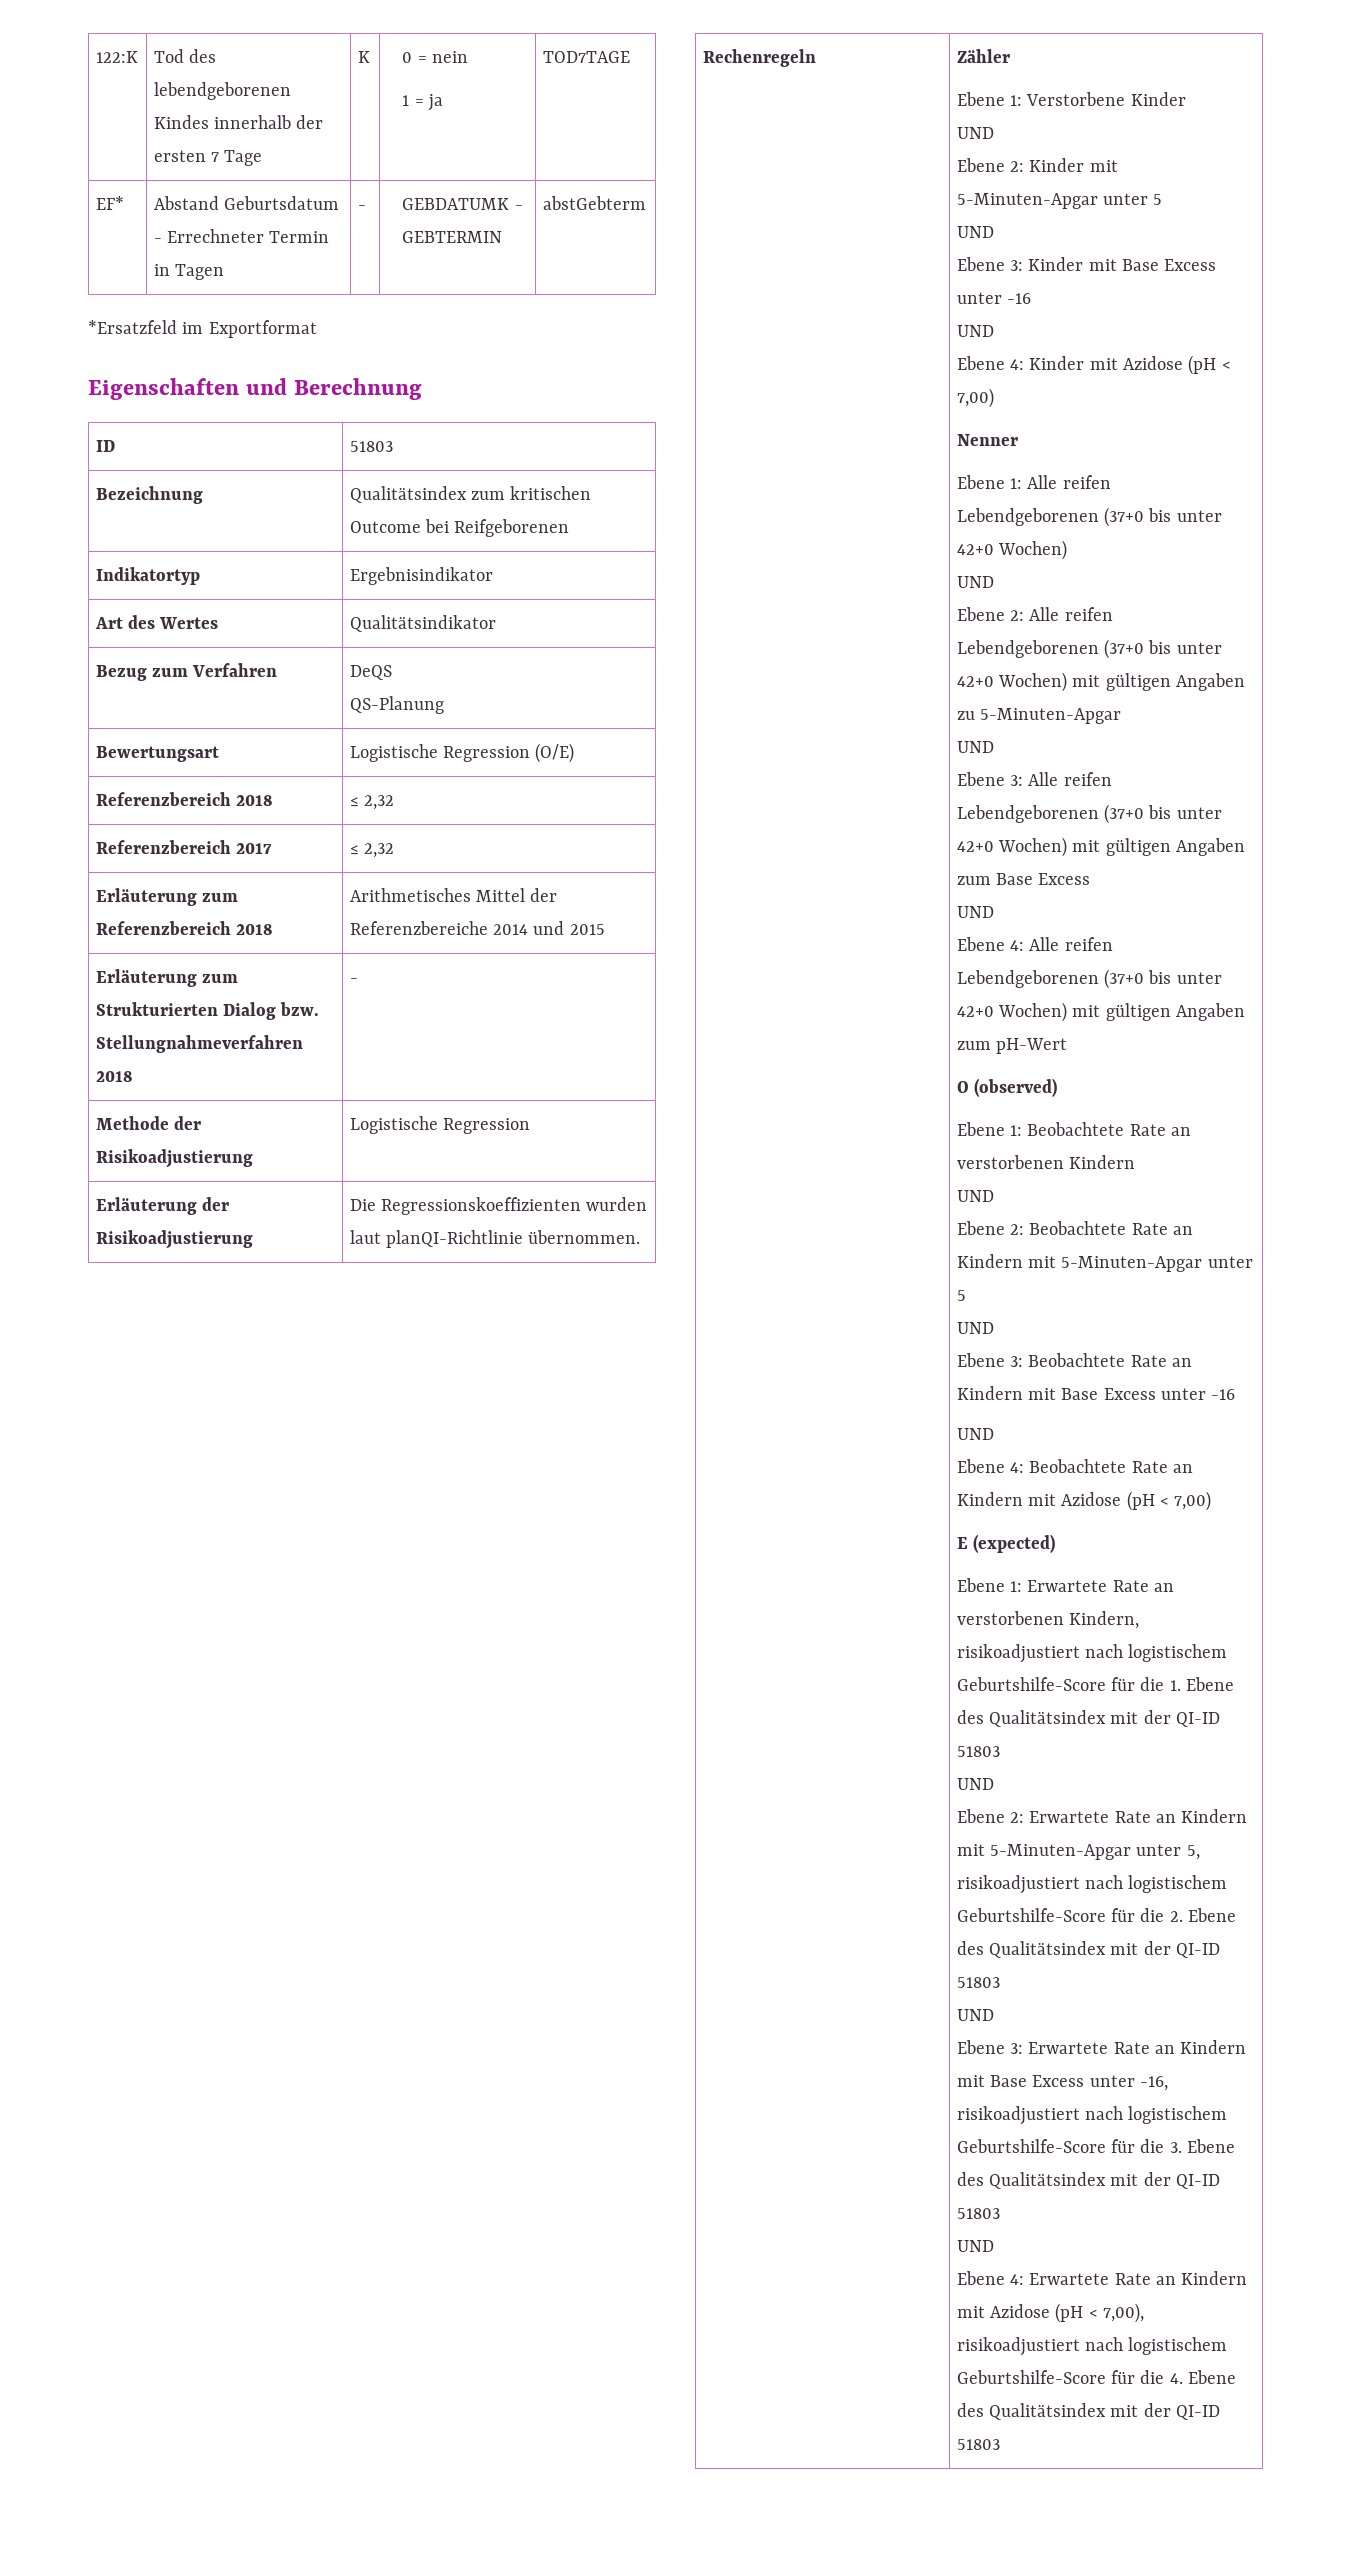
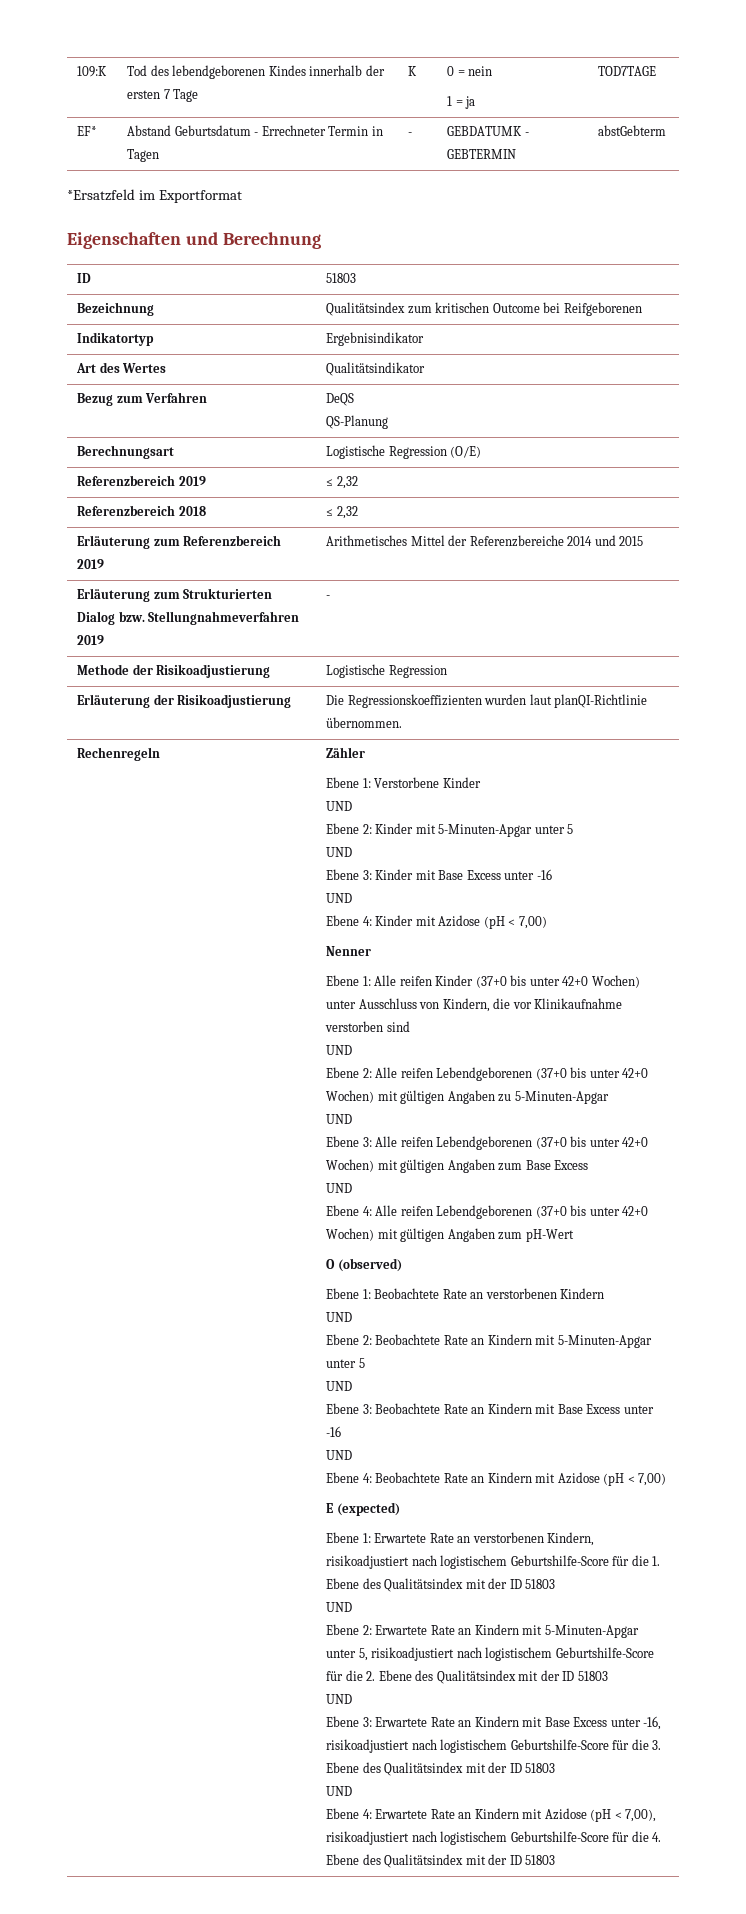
[95,51,138,63] 122:K -> [77,66,108,77] 109:K
[95,746,219,762] Bewertungsart -> [77,445,175,459] Berechnungsart
(575, 753) none -> [77,475,206,486] [326,476,358,489] // Referenzbereich 2019 | ≤ 2,32
[95,840,273,854] [349,843,395,858] // Referenzbereich 2017 | ≤ 2,32 -> (358, 512) none
[236,924,274,935] 2018 -> [77,559,105,569] 2019
[95,1071,133,1082] 2018 -> [77,635,105,645] 2019
[956,507,1222,527] [956,540,1068,560] Lebendgeborenen (37+0 bis unter 42+0 Wochen) -> [435,975,640,988] [326,998,623,1012] [325,1021,410,1032] Kinder (37+0 bis unter 42+0 Wochen) unter Ausschluss von Kindern, die vor Klinikaufnahme verstorben sind
[1175,1712,1220,1727] QI-ID -> [509,1579,522,1589] ID
[1175,1943,1220,1958] QI-ID -> [562,1671,575,1681] ID
[1175,2174,1220,2189] QI-ID -> [509,1763,522,1773] ID
[1175,2405,1220,2420] QI-ID -> [509,1855,522,1865] ID

